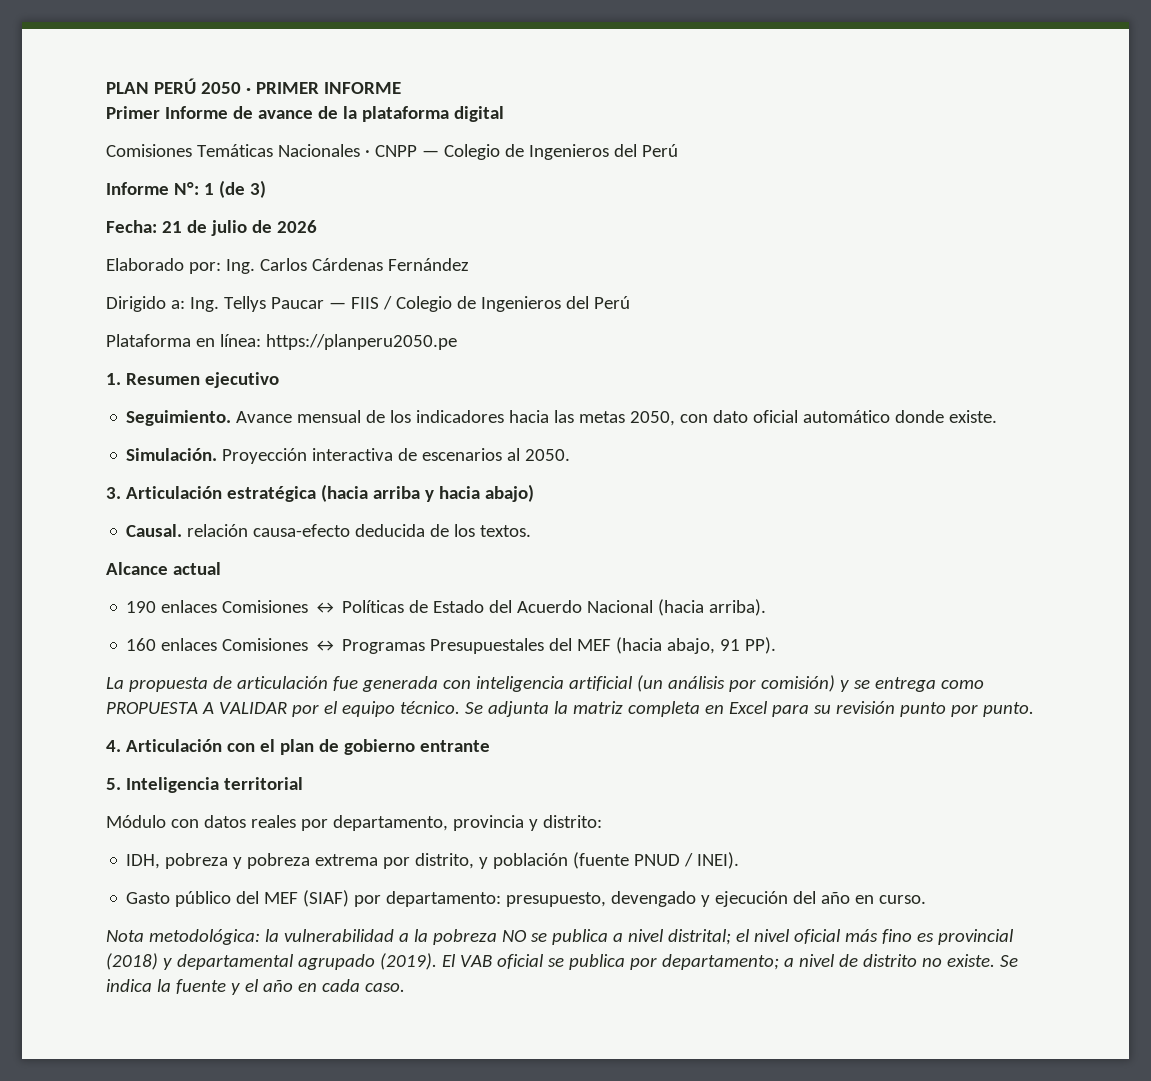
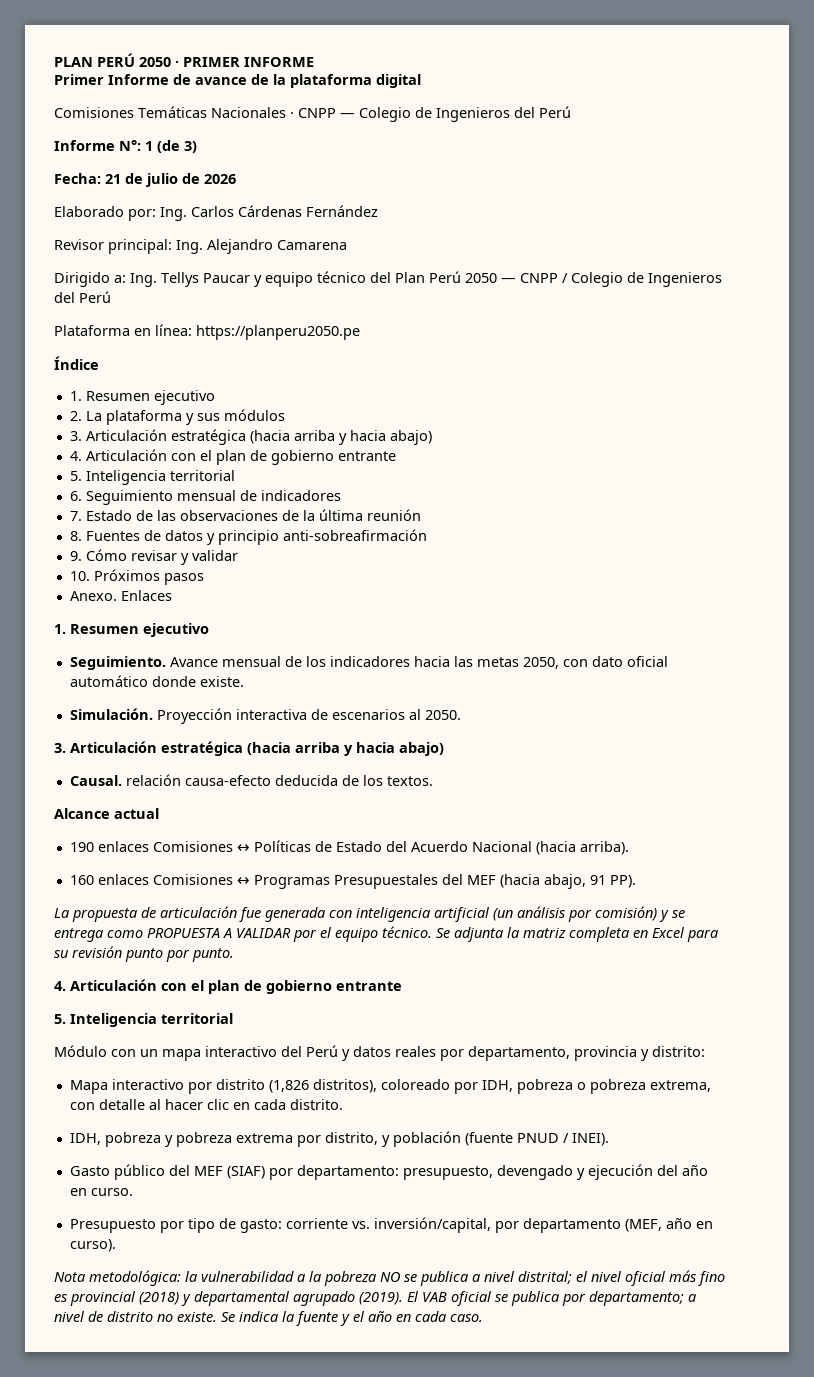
(469, 264) none -> [54,239,347,254] // Revisor principal: Ing. Alejandro Camarena
[328,297,379,309] — FIIS -> [254,271,558,287] y equipo técnico del Plan Perú 2050 — CNPP
(457, 342) none -> [54,356,99,370] [69,390,215,405] [69,409,285,425] [69,429,432,445] [69,449,396,465] [69,470,235,485] [69,490,341,505] [69,509,421,521] [69,529,427,545] [69,549,238,565] [69,569,204,585] [69,590,172,601] // Índice // 1. Resumen ejecutivo // 2. La plataforma y sus módulos // 3. Articulación estratégica (hacia arriba y hacia abajo) // 4. Articulación con el plan de gobierno entrante // 5. Inteligencia territorial // 6. Seguimiento mensual de indicadores // 7. Estado de las observaciones de la última reunión // 8. Fuentes de datos y principio anti-sobreafirmación // 9. Cómo revisar y validar // 10. Próximos pasos // Anexo. Enlaces
(199, 823) none -> [140,1045,350,1061] un mapa interactivo del Perú y
(602, 821) none -> [69,1079,711,1094] [69,1099,343,1110] // Mapa interactivo por distrito (1,826 distritos), coloreado por IDH, pobreza o pobreza extrema, con detalle al hacer clic en cada distrito.
(927, 899) none -> [69,1217,713,1233] [69,1239,116,1252] // Presupuesto por tipo de gasto: corriente vs. inversión/capital, por departamento (MEF, año en curso).

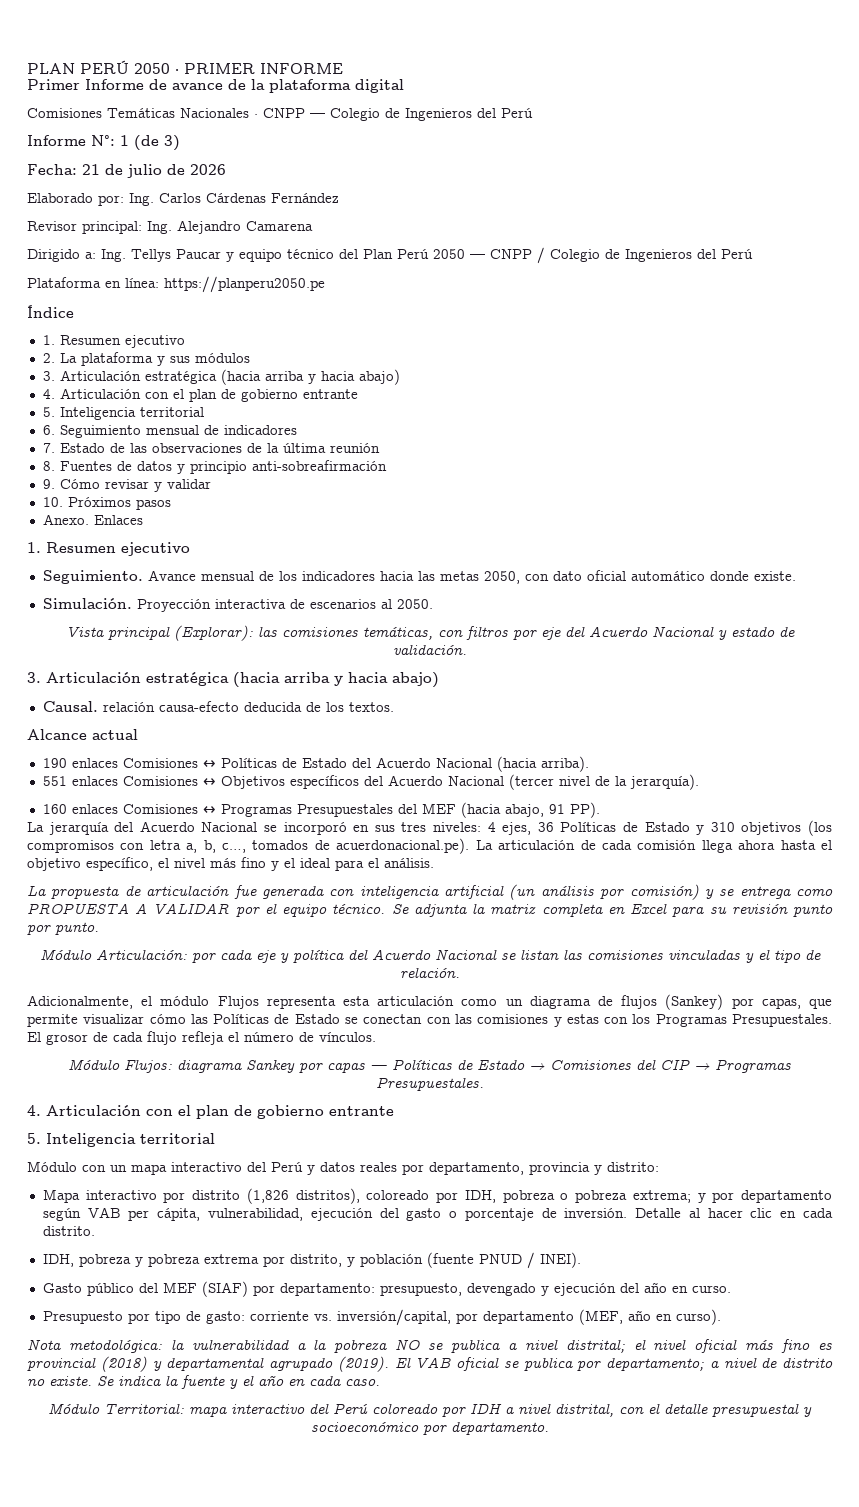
(461, 715) none -> [65,625,795,641] [392,644,467,655] // Vista principal (Explorar): las comisiones temáticas, con filtros por eje del Acuerdo Nacional y estado de validación.
(629, 848) none -> [42,774,699,790] // 551 enlaces Comisiones ↔ Objetivos específicos del Acuerdo Nacional (tercer nivel de la jerarquía).
(636, 881) none -> [27,820,833,836] [27,838,832,854] [27,857,434,871] // La jerarquía del Acuerdo Nacional se incorporó en sus tres niveles: 4 ejes, 36 Políticas de Estado y 310 objetivos (los compromisos con letra a, b, c…, tomados de acuerdonacional.pe). La articulación de cada comisión llega ahora hasta el objetivo específico, el nivel más fino y el ideal para el análisis.
(234, 955) none -> [39,949,821,963] [399,967,460,978] [27,994,833,1010] [27,1014,832,1027] [27,1031,376,1045] [68,1059,791,1073] [375,1077,484,1091] // Módulo Articulación: por cada eje y política del Acuerdo Nacional se listan las comisiones vinculadas y el tipo de relación. // Adicionalmente, el módulo Flujos representa esta articulación como un diagrama de flujos (Sankey) por capas, que permite visualizar cómo las Políticas de Estado se conectan con las comisiones y estas con los Programas Presupuestales. El grosor de cada flujo refleja el número de vínculos. // Módulo Flujos: diagrama Sankey por capas — Políticas de Estado → Comisiones del CIP → Programas Presupuestales.
[649,1080,711,1092] [69,1099,145,1110] extrema, con detalle -> [632,1190,833,1203] [42,1207,682,1221] extrema; y por departamento según VAB per cápita, vulnerabilidad, ejecución del gasto o porcentaje de inversión. Detalle
(483, 1318) none -> [48,1403,812,1417] [310,1421,549,1435] // Módulo Territorial: mapa interactivo del Perú coloreado por IDH a nivel distrital, con el detalle presupuestal y socioeconómico por departamento.

